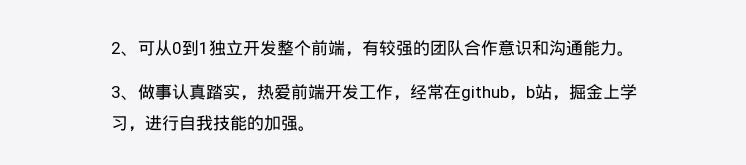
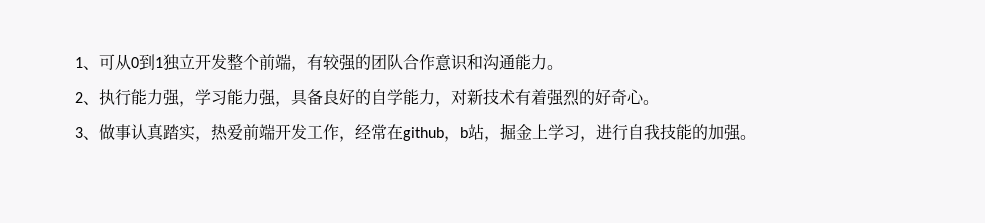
[111,42,122,54] 2 -> [75,57,84,68] 1
(635, 53) none -> [75,89,660,107] // 2、执行能力强，学习能力强，具备良好的自学能力，对新技术有着强烈的好奇心。

